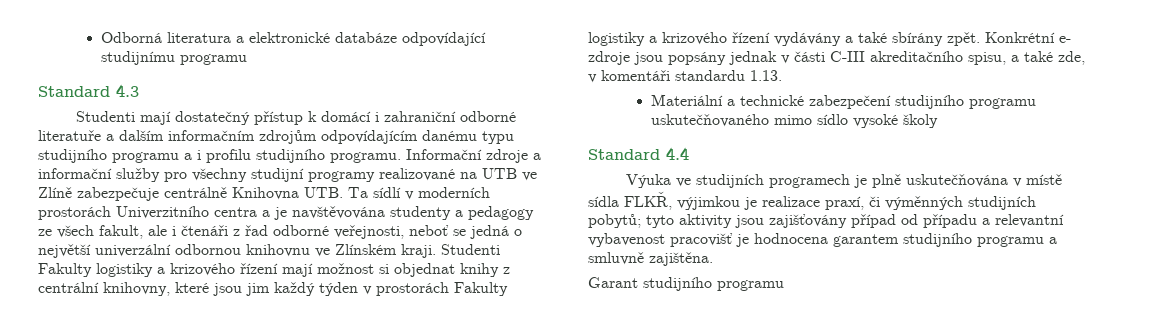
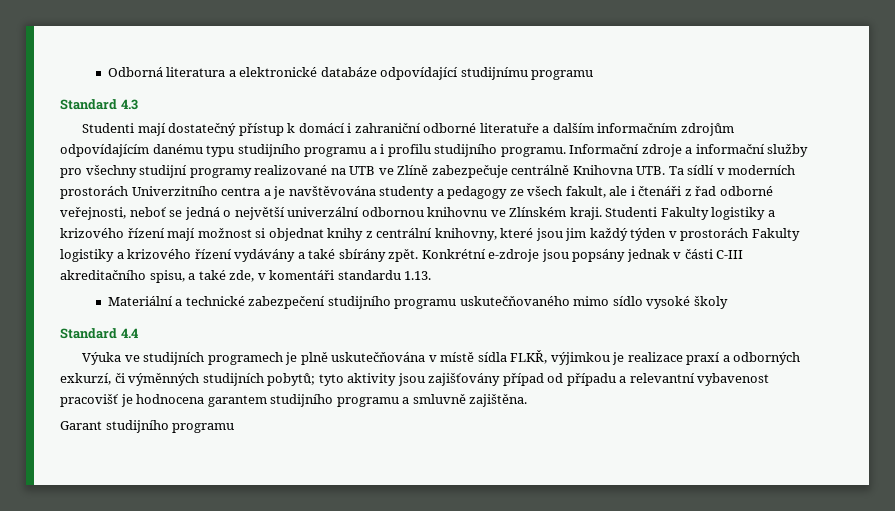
[1059,36,1071,43] [588,51,630,65] e- zdroje -> [488,249,540,262] e-zdroje
[825,196,864,210] praxí, -> [686,352,801,365] [60,373,111,385] praxí a odborných exkurzí,

